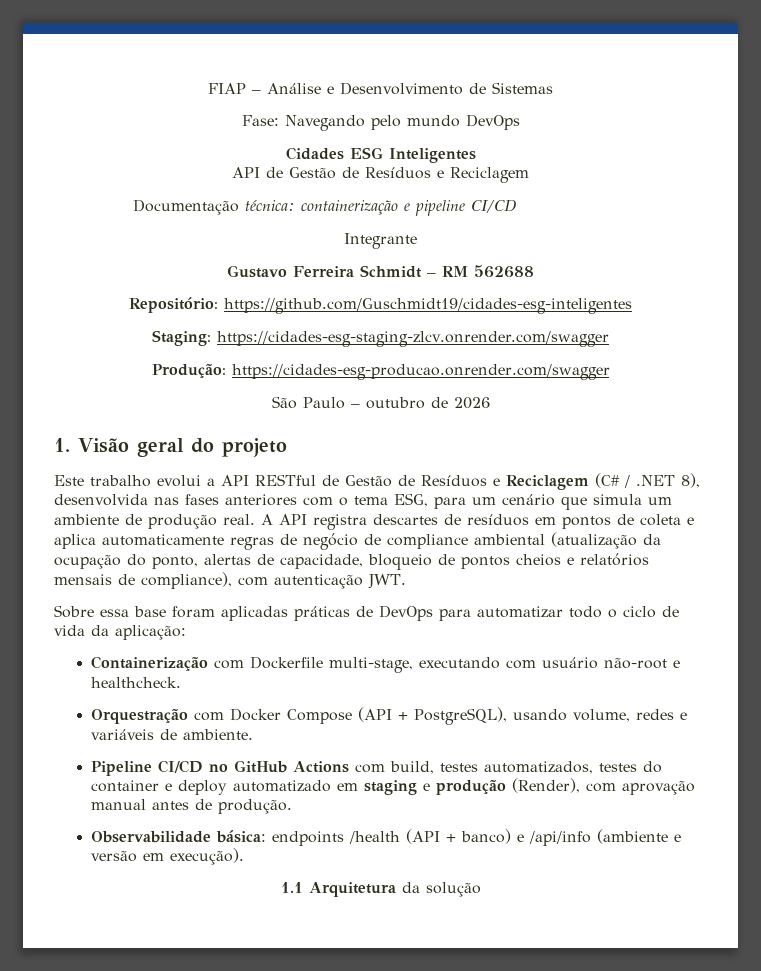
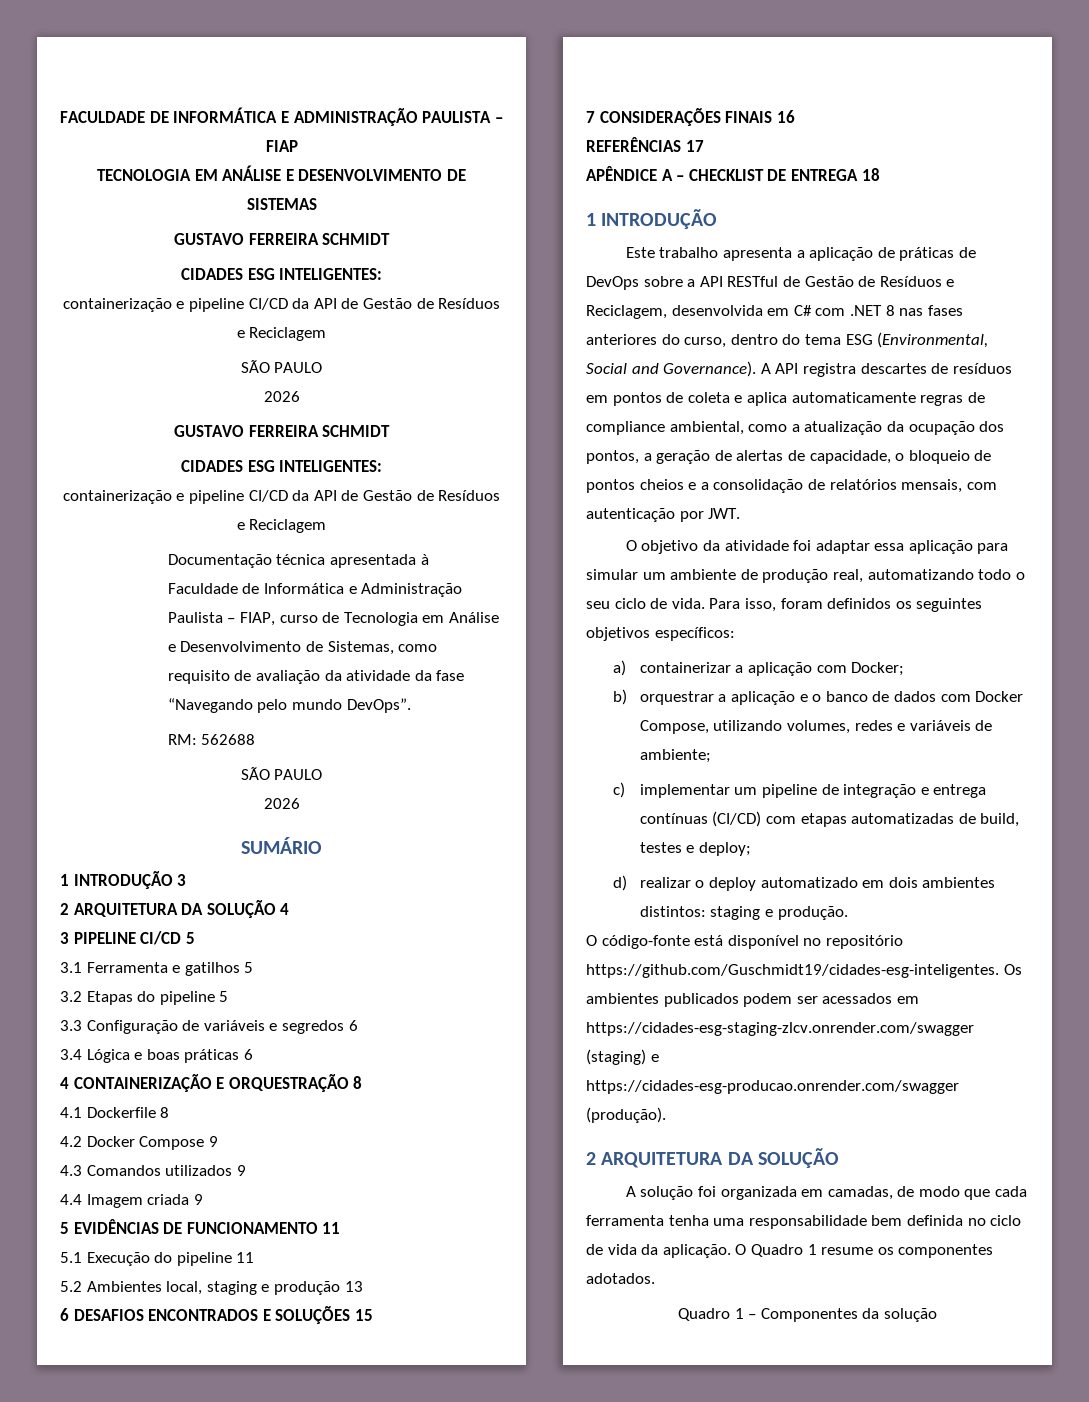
[208,82,553,95] [241,114,520,131] [285,147,476,163] FIAP – Análise e Desenvolvimento de Sistemas // Fase: Navegando pelo mundo DevOps // Cidades ESG Inteligentes // -> [60,107,503,126] [265,140,298,152] [97,165,466,181] [246,198,317,210] [173,233,391,245] [180,268,383,280] [62,298,501,312] [236,327,327,341] [240,360,323,373] [263,391,300,402] [173,425,391,437] [180,460,383,472] [62,490,310,504] FACULDADE DE INFORMÁTICA E ADMINISTRAÇÃO PAULISTA – FIAP // TECNOLOGIA EM ANÁLISE E DESENVOLVIMENTO DE SISTEMAS // GUSTAVO FERREIRA SCHMIDT // CIDADES ESG INTELIGENTES: // containerização e pipeline CI/CD da API de Gestão de Resíduos e Reciclagem // SÃO PAULO // 2026 // GUSTAVO FERREIRA SCHMIDT // CIDADES ESG INTELIGENTES: // containerização e pipeline CI/CD da
[245,199,517,216] [344,233,417,249] [227,265,534,278] [129,297,632,314] [151,330,610,347] [151,363,610,380] [271,396,490,409] [54,438,287,457] [54,475,201,487] técnica: containerização e pipeline CI/CD // Integrante // Gustavo Ferreira Schmidt – RM 562688 // Repositório: https://github.com/Guschmidt19/cidades-esg-inteligentes // Staging: https://cidades-esg-staging-zlcv.onrender.com/swagger // Produção: https://cidades-esg-producao.onrender.com/swagger // São Paulo – outubro de 2026 // 1. Visão geral do projeto // Este trabalho evolui -> [276,554,429,568] [167,583,463,597] [167,612,499,626] [167,641,438,655] [167,670,465,684] [167,698,411,713] [167,734,256,745] [240,767,323,780] [263,798,300,809] [241,837,322,854] [60,871,187,889] [60,900,290,918] [60,931,195,945] [60,962,254,976] [60,991,229,1005] [60,1020,358,1034] [60,1049,253,1063] [60,1074,363,1092] [60,1107,170,1118] [60,1136,218,1150] [60,1165,246,1176] [60,1194,203,1208] [60,1219,341,1234] [60,1252,255,1266] [60,1281,363,1295] [60,1306,373,1324] [586,108,795,126] [586,137,704,152] [586,166,880,181] [586,209,718,229] [625,247,976,261] [586,276,683,290] técnica apresentada à Faculdade de Informática e Administração Paulista – FIAP, curso de Tecnologia em Análise e Desenvolvimento de Sistemas, como requisito de avaliação da atividade da fase “Navegando pelo mundo DevOps”. // RM: 562688 // SÃO PAULO // 2026 // SUMÁRIO // 1 INTRODUÇÃO 3 // 2 ARQUITETURA DA SOLUÇÃO 4 // 3 PIPELINE CI/CD 5 // 3.1 Ferramenta e gatilhos 5 // 3.2 Etapas do pipeline 5 // 3.3 Configuração de variáveis e segredos 6 // 3.4 Lógica e boas práticas 6 // 4 CONTAINERIZAÇÃO E ORQUESTRAÇÃO 8 // 4.1 Dockerfile 8 // 4.2 Docker Compose 9 // 4.3 Comandos utilizados 9 // 4.4 Imagem criada 9 // 5 EVIDÊNCIAS DE FUNCIONAMENTO 11 // 5.1 Execução do pipeline 11 // 5.2 Ambientes local, staging e produção 13 // 6 DESAFIOS ENCONTRADOS E SOLUÇÕES 15 // 7 CONSIDERAÇÕES FINAIS 16 // REFERÊNCIAS 17 // APÊNDICE A – CHECKLIST DE ENTREGA 18 // 1 INTRODUÇÃO // Este trabalho apresenta a aplicação de práticas de DevOps sobre
[506,473,700,490] [54,493,672,510] [54,514,255,529] Reciclagem (C# / .NET 8), desenvolvida nas fases anteriores com o tema ESG, para um cenário que simula um ambiente de produção real. -> [586,305,963,319] [586,332,989,348] [586,361,757,377] Reciclagem, desenvolvida em C# com .NET 8 nas fases anteriores do curso, dentro do tema ESG (Environmental, Social and Governance).
[303,532,661,550] [54,554,198,569] negócio de compliance ambiental (atualização da ocupação do ponto, -> [586,421,1005,435] [586,450,732,464] compliance ambiental, como a atualização da ocupação dos pontos, a geração de
(363, 561) none -> [895,453,905,461] o
[580,553,649,566] [54,572,232,589] relatórios mensais de compliance), -> [700,479,963,493] a consolidação de relatórios mensais,
(363, 581) none -> [679,511,704,522] por
[54,605,679,621] [54,625,186,640] [91,656,681,673] [91,677,182,688] [91,707,688,725] [91,729,254,740] [91,760,663,776] [91,778,696,795] [91,799,293,814] [91,829,682,846] [91,848,245,865] [280,882,396,897] Sobre essa base foram aplicadas práticas de DevOps para automatizar todo o ciclo de vida da aplicação: // Containerização com Dockerfile multi-stage, executando com usuário não-root e healthcheck. // Orquestração com Docker Compose (API + PostgreSQL), usando volume, redes e variáveis de ambiente. // Pipeline CI/CD no GitHub Actions com build, testes automatizados, testes do container e deploy automatizado em staging e produção (Render), com aprovação manual antes de produção. // Observabilidade básica: endpoints /health (API + banco) e /api/info (ambiente e versão em execução). // 1.1 Arquitetura -> [625,540,1009,554] [586,569,1025,583] [586,598,983,612] [586,627,735,641] [612,660,905,676] [612,689,1024,705] [639,720,993,734] [639,749,711,763] [612,782,987,798] [639,811,1020,827] [639,842,752,856] [612,875,996,891] [639,906,848,920] [586,935,903,949] [586,964,1022,978] [586,993,919,1007] [586,1022,974,1036] [586,1049,659,1065] [586,1080,959,1094] [586,1107,666,1123] [586,1148,839,1168] [625,1186,1028,1200] [586,1215,1022,1229] [586,1244,994,1258] [586,1273,655,1284] [678,1308,858,1322] O objetivo da atividade foi adaptar essa aplicação para simular um ambiente de produção real, automatizando todo o seu ciclo de vida. Para isso, foram definidos os seguintes objetivos específicos: // a) containerizar a aplicação com Docker; // b) orquestrar a aplicação e o banco de dados com Docker Compose, utilizando volumes, redes e variáveis de ambiente; // c) implementar um pipeline de integração e entrega contínuas (CI/CD) com etapas automatizadas de build, testes e deploy; // d) realizar o deploy automatizado em dois ambientes distintos: staging e produção. // O código-fonte está disponível no repositório https://github.com/Guschmidt19/cidades-esg-inteligentes. Os ambientes publicados podem ser acessados em https://cidades-esg-staging-zlcv.onrender.com/swagger (staging) e https://cidades-esg-producao.onrender.com/swagger (produção). // 2 ARQUITETURA DA SOLUÇÃO // A solução foi organizada em camadas, de modo que cada ferramenta tenha uma responsabilidade bem definida no ciclo de vida da aplicação. O Quadro 1 resume os componentes adotados. // Quadro 1 – Componentes

